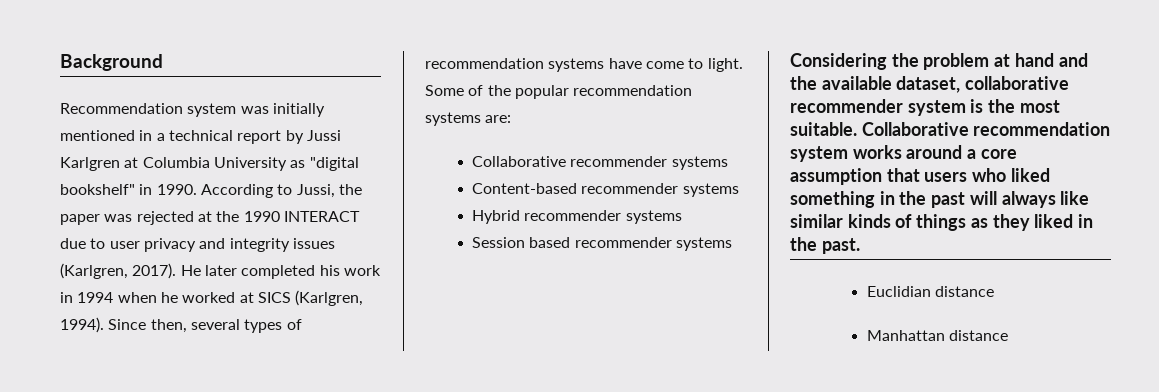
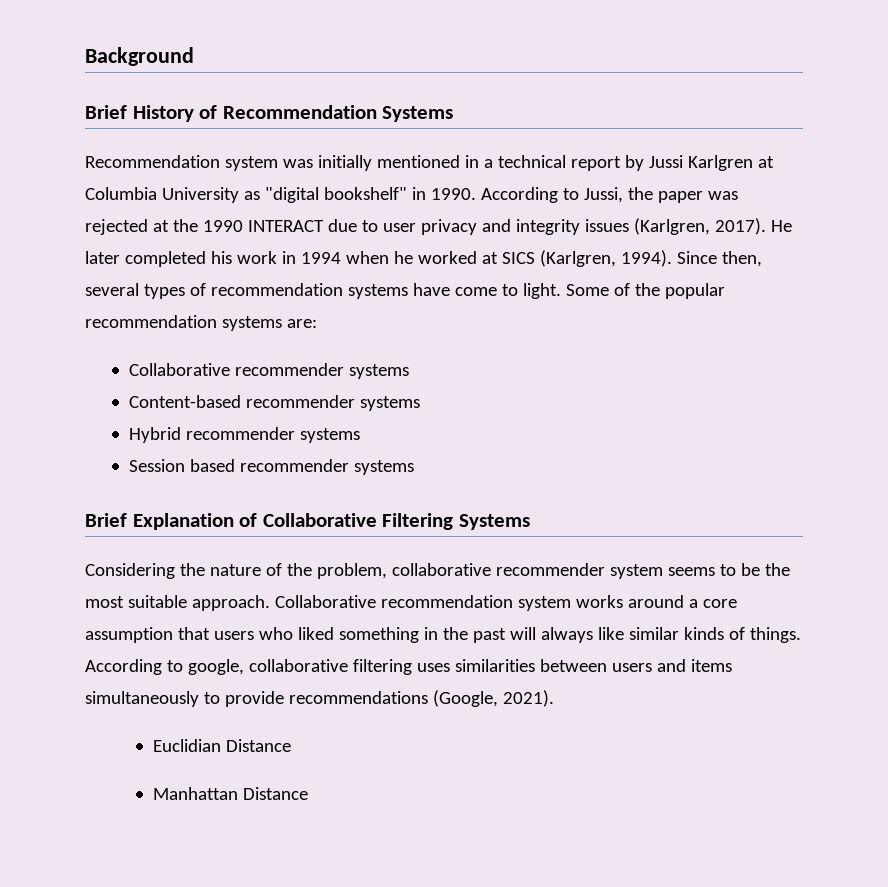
(163, 62) none -> [85,105,454,122] // Brief History of Recommendation Systems
[790,53,1088,70] [790,76,1070,93] [790,99,1060,116] [790,122,857,136] Considering the problem at hand and the available dataset, collaborative recommender system is the most suitable. -> [85,513,530,530] [85,563,790,579] [85,595,270,611] Brief Explanation of Collaborative Filtering Systems // Considering the nature of the problem, collaborative recommender system seems to be the most suitable approach.
[916,214,1094,231] [790,237,860,254] things as they liked in the past. -> [749,627,801,643] [85,659,732,675] [85,690,554,707] things. According to google, collaborative filtering uses similarities between users and items simultaneously to provide recommendations (Google, 2021).
[934,286,994,297] distance -> [225,739,291,752] Distance
[948,330,1008,341] distance -> [242,787,308,800] Distance

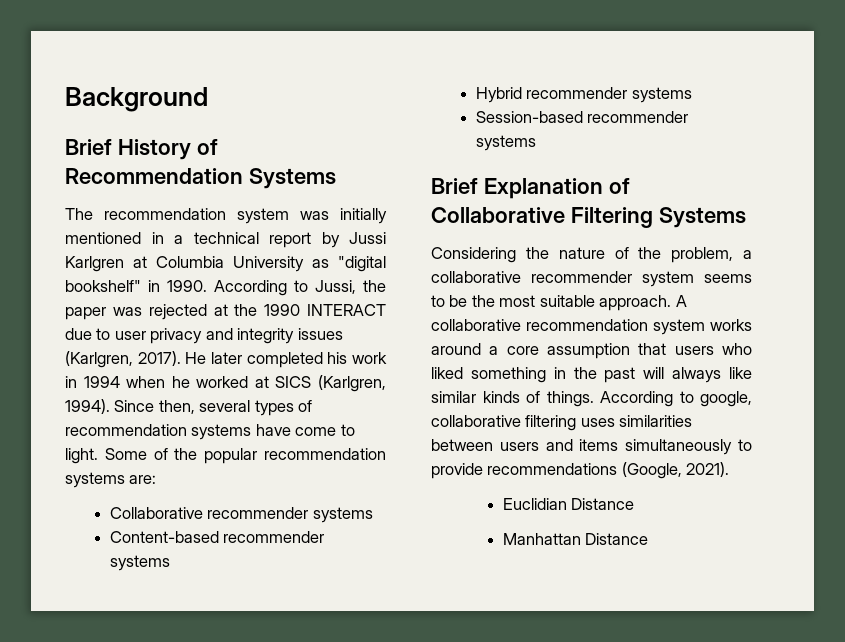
[85,155,220,168] Recommendation -> [65,208,226,220] The recommendation
[129,459,236,472] Session based -> [475,111,583,123] Session-based
(387, 571) none -> [743,250,752,259] a
[274,595,376,608] Collaborative -> [675,295,687,307] [431,319,521,331] A collaborative

